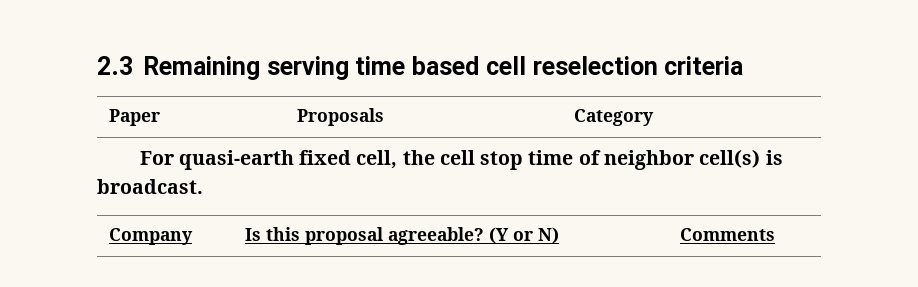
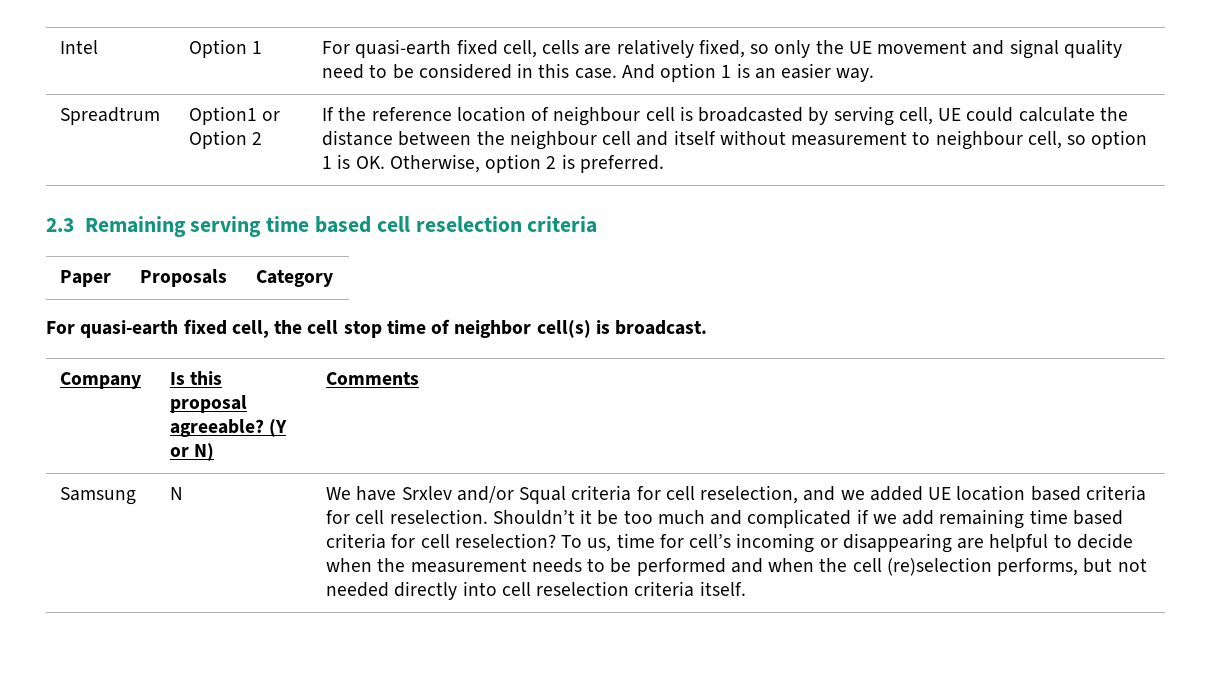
(97, 65) none -> [60,40,99,54] [189,39,263,58] [322,39,1122,59] [322,63,875,82] [60,107,161,125] [189,106,281,125] [189,130,263,149] [322,106,1128,126] [322,130,1148,150] [322,154,664,173] Intel | Option 1 | For quasi-earth fixed cell, cells are relatively fixed, so only the UE movement and signal quality need to be considered in this case. And option 1 is an easier way. // Spreadtrum | Option1 or Option 2 | If the reference location of neighbour cell is broadcasted by serving cell, UE could calculate the distance between the neighbour cell and itself without measurement to neighbour cell, so option 1 is OK. Otherwise, option 2 is preferred. //
(776, 234) none -> [60,487,137,505] [170,487,184,500] [326,485,1146,504] [326,509,1123,529] [326,533,1133,553] [326,557,1147,576] [326,581,746,600] // Samsung | N | We have Srxlev and/or Squal criteria for cell reselection, and we added UE location based criteria for cell reselection. Shouldn’t it be too much and complicated if we add remaining time based criteria for cell reselection? To us, time for cell’s incoming or disappearing are helpful to decide when the measurement needs to be performed and when the cell (re)selection performs, but not needed directly into cell reselection criteria itself.

